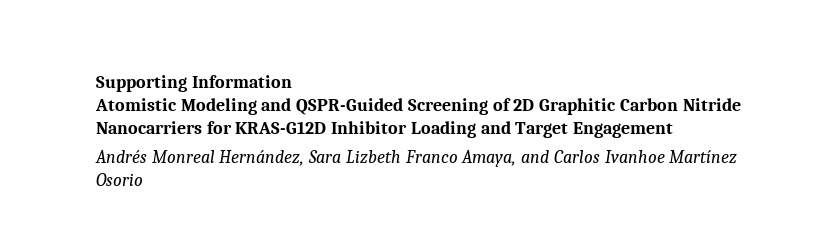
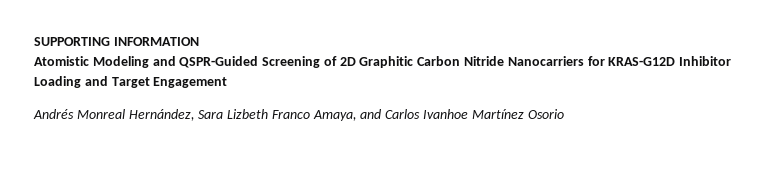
[96,75,292,92] Supporting Information -> [34,37,199,46] SUPPORTING INFORMATION

